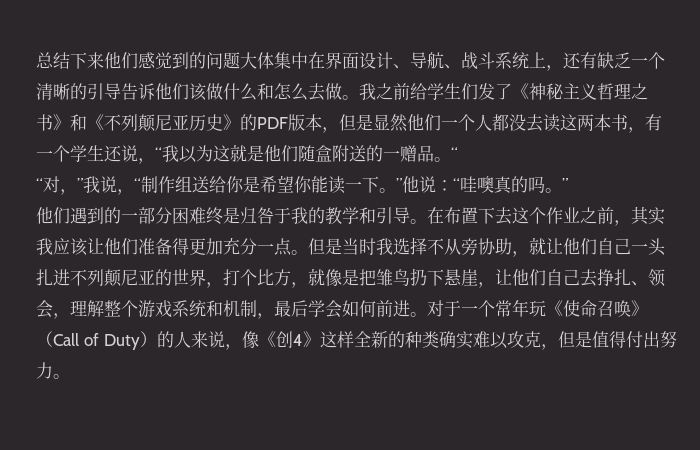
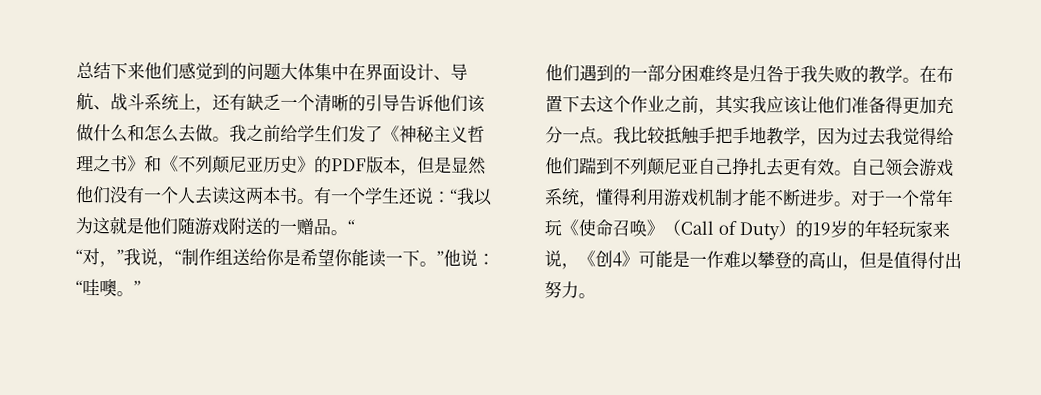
[441,114,526,131] 一个人都没 -> [109,186,196,204] 没有一个人
[628,127,645,133] ， -> [296,198,314,205] 。
[138,158,155,164] ， -> [432,191,451,203] ：
[315,145,332,162] 盒 -> [194,217,229,236] 游戏
[494,176,545,194] 真的吗 -> (117, 288) none
[308,207,410,225] 的教学和引导 -> [817,65,903,84] 失败的教学
[308,237,666,257] [36,268,666,288] [36,300,410,319] 但是当时我选择不从旁协助，就让他们自己一头扎进不列颠尼亚的世界，打个比方，就像是把雏鸟扔下悬崖，让他们自己去挣扎、领会，理解整个游戏系统和机制，最后学会如何前进 -> [613,126,954,147] [545,157,954,177] [544,188,835,208] 我比较抵触手把手地教学，因为过去我觉得给他们踹到不列颠尼亚自己挣扎去更有效。自己领会游戏系统，懂得利用游戏机制才能不断进步
[174,331,541,350] 人来说，像《创4》这样全新的种类确实难以攻克 -> [812,219,951,239] [544,250,843,270] 19岁的年轻玩家来说，《创4》可能是一作难以攀登的高山

